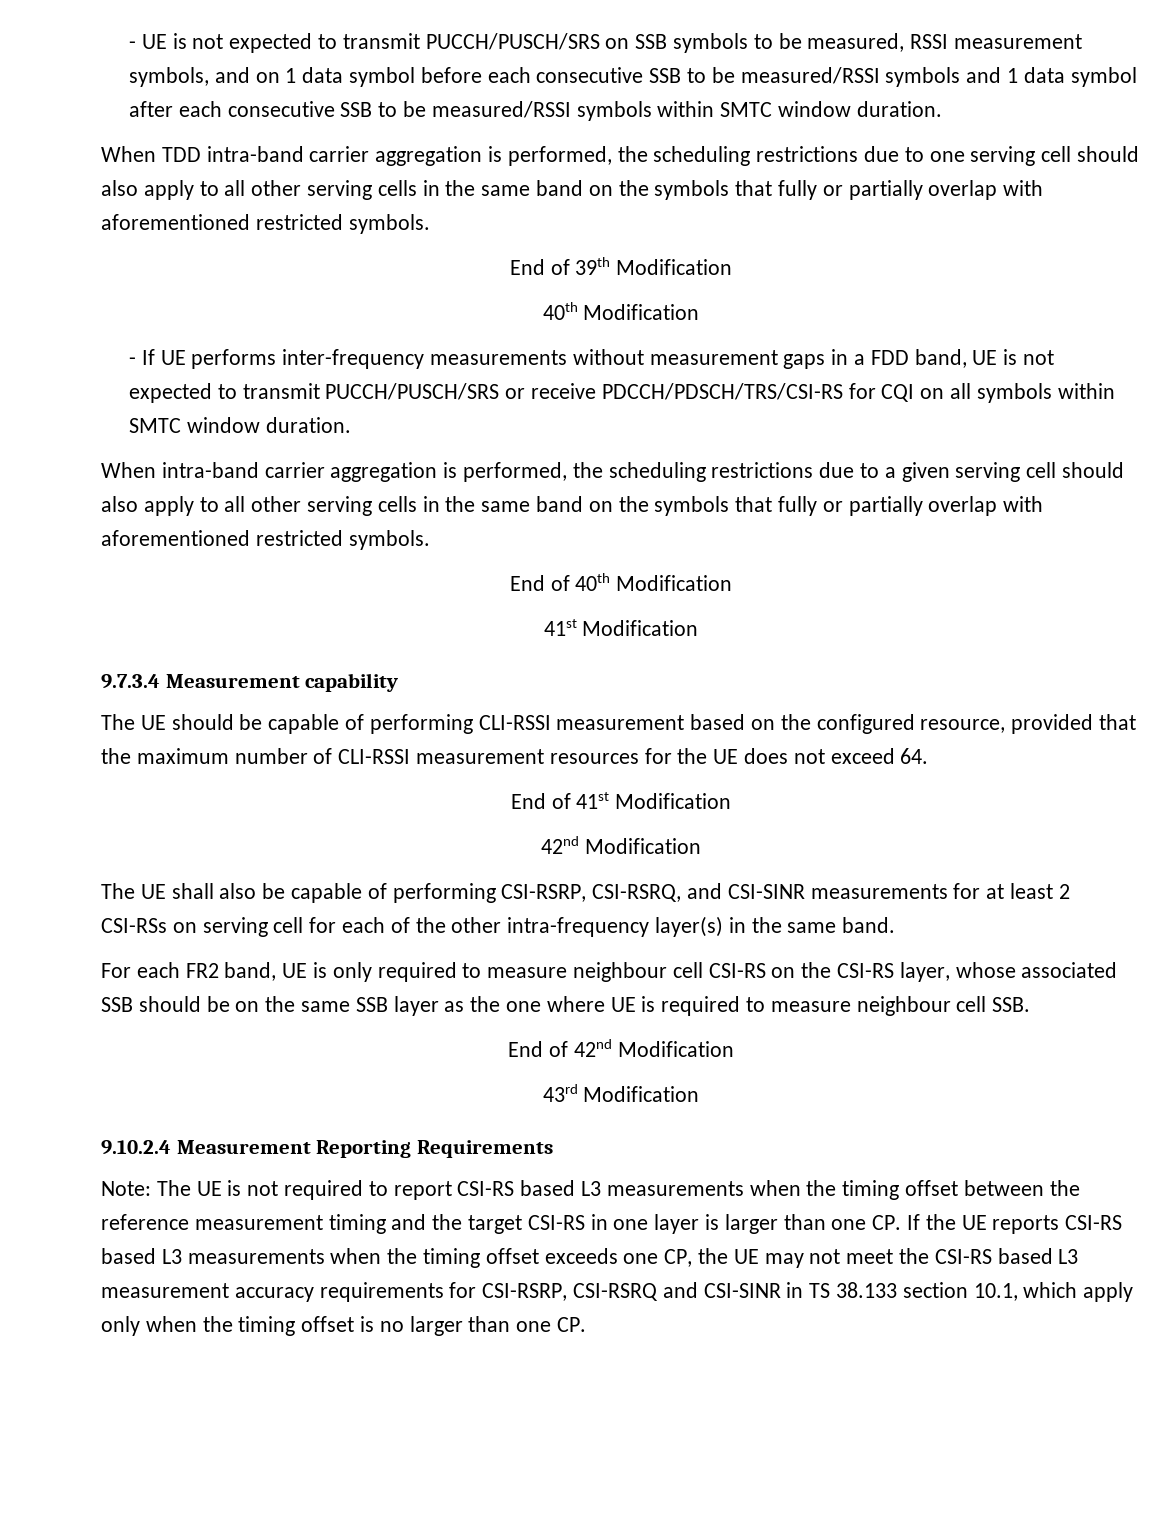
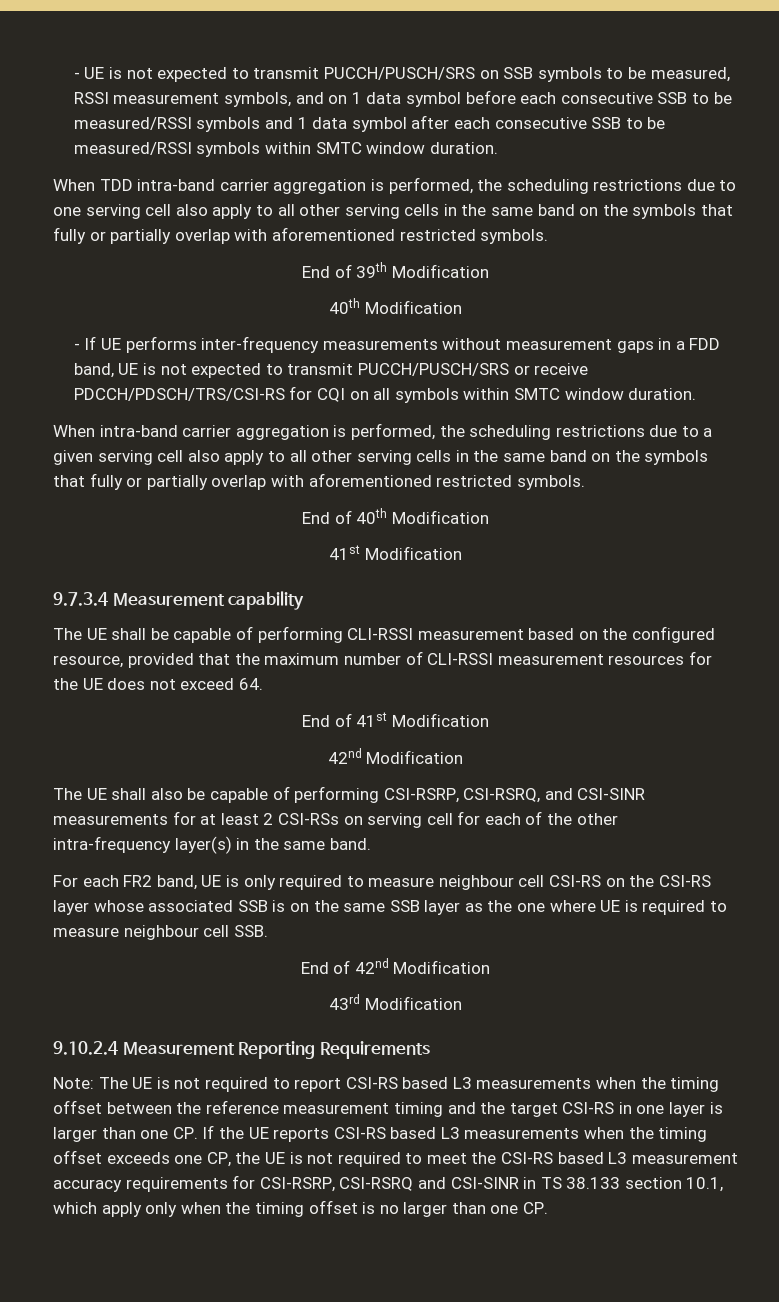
[1077,146,1140,162] should -> (172, 210) none
[1062,462,1125,478] should -> (184, 456) none
[171,714,234,730] should -> [111,628,147,640] shall
[899,962,950,982] layer, -> [53,900,89,915] layer
[138,996,230,1012] should be -> [272,900,286,912] is
[764,1249,841,1268] may not -> [289,1152,423,1167] is not required to

